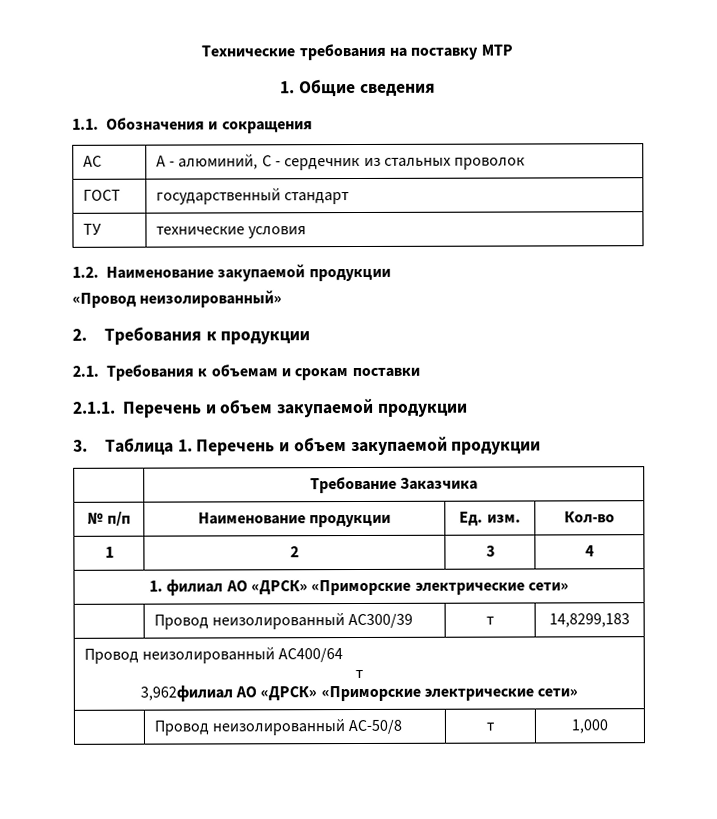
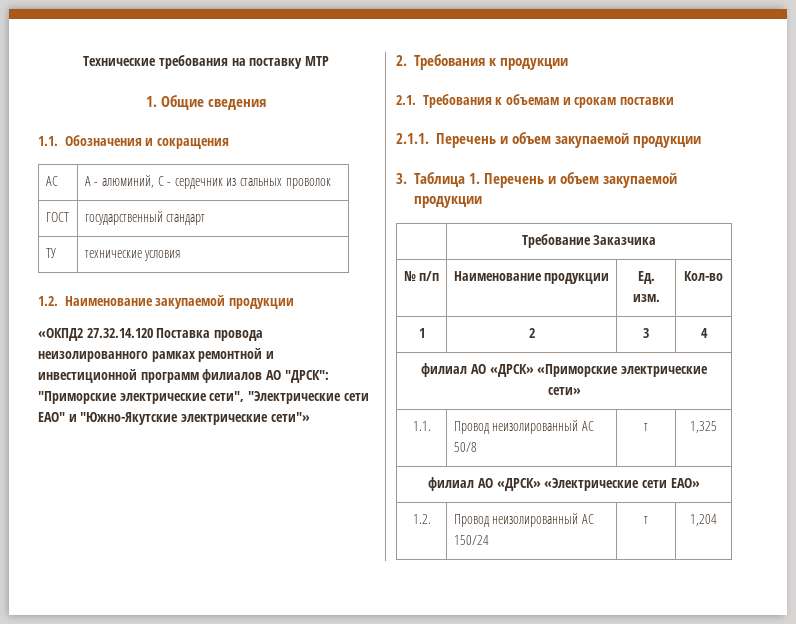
[72,290,283,308] «Провод неизолированный» -> [38,328,263,341] [38,348,274,362] [38,369,329,383] [38,391,369,404] [38,412,310,425] «ОКПД2 27.32.14.120 Поставка провода неизолированного рамках ремонтной и инвестиционной программ филиалов АО "ДРСК": "Приморские электрические сети", "Электрические сети ЕАО" и "Южно-Якутские электрические сети"»
[149,580,164,592] 1. -> (708, 333) none
[153,613,414,630] [486,616,494,625] [549,613,630,628] [83,647,344,664] [355,669,363,679] [139,685,579,702] [153,719,403,736] [486,722,494,731] [571,719,608,734] | Провод неизолированный АС300/39 | т | 14,8299,183 // Провод неизолированный АС400/64 // т // 3,962филиал АО «ДРСК» «Приморские электрические сети» // | Провод неизолированный АС-50/8 | т | 1,000 -> [412,421,431,431] [453,420,594,434] [453,442,477,452] [644,423,648,431] [690,421,717,433] [428,477,700,491] [412,514,431,524] [453,513,594,527] [453,535,489,545] [644,516,648,524] [690,514,717,526] 1.1. | Провод неизолированный АС 50/8 | т | 1,325 // филиал АО «ДРСК» «Электрические сети ЕАО» // 1.2. | Провод неизолированный АС 150/24 | т | 1,204

